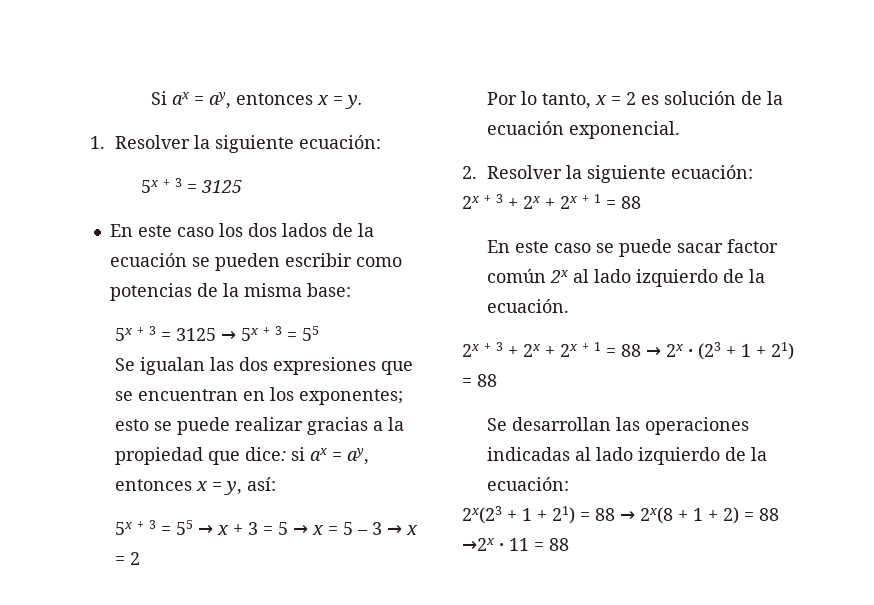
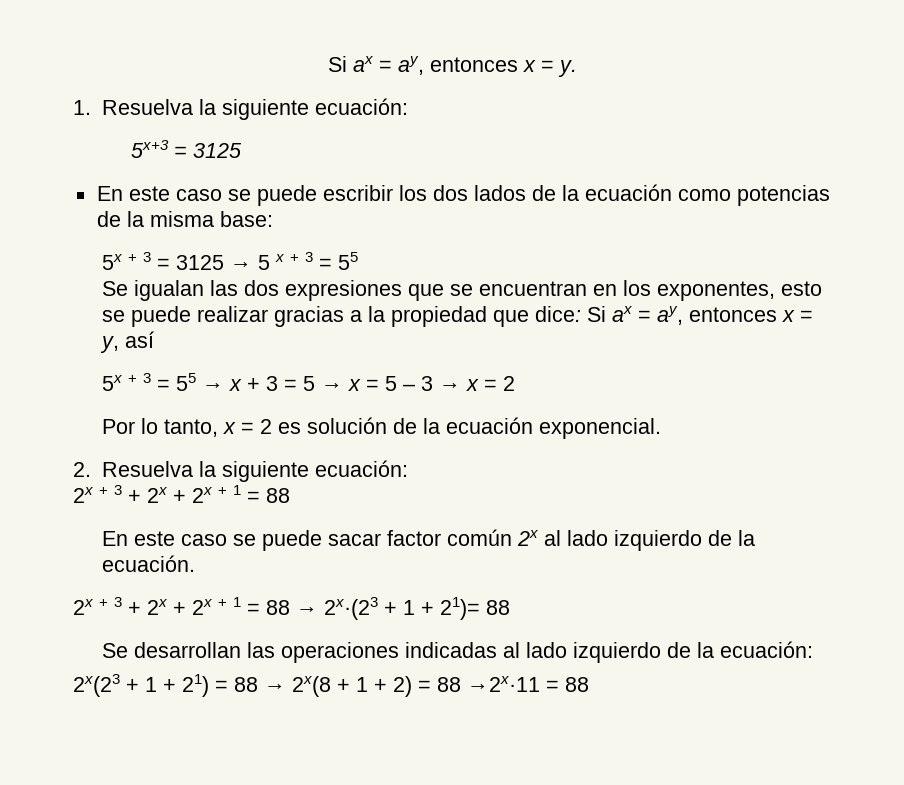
[115,135,382,153] [140,178,182,193] Resolver la siguiente ecuación: // 5x + 3 -> [102,98,409,120] [131,140,170,158] Resuelva la siguiente ecuación: // 5x+3
(214, 232) none -> [227,185,393,206] se puede escribir
[191,253,352,271] se pueden escribir -> (672, 192) none
[241,328,259,341] 5x -> [258,254,285,270] 5 x
[299,389,404,405] exponentes; -> [657,281,776,301] exponentes,
[291,447,306,461] si -> [587,306,607,322] Si
[247,477,277,491] así: -> [125,331,155,348] así
[487,165,563,179] Resolver -> [102,461,194,477] Resuelva
[666,342,794,360] [462,378,472,387] 2x · (23 + 1 + 21) = -> [324,597,480,620] 2x·(23 + 1 + 21)=
[462,538,529,551] →2x · 11 -> [467,676,540,692] →2x·11

